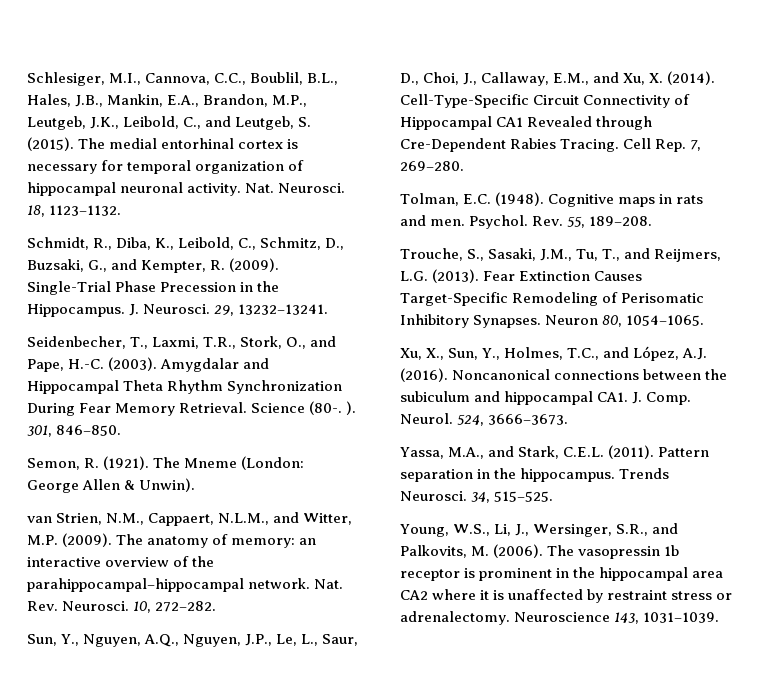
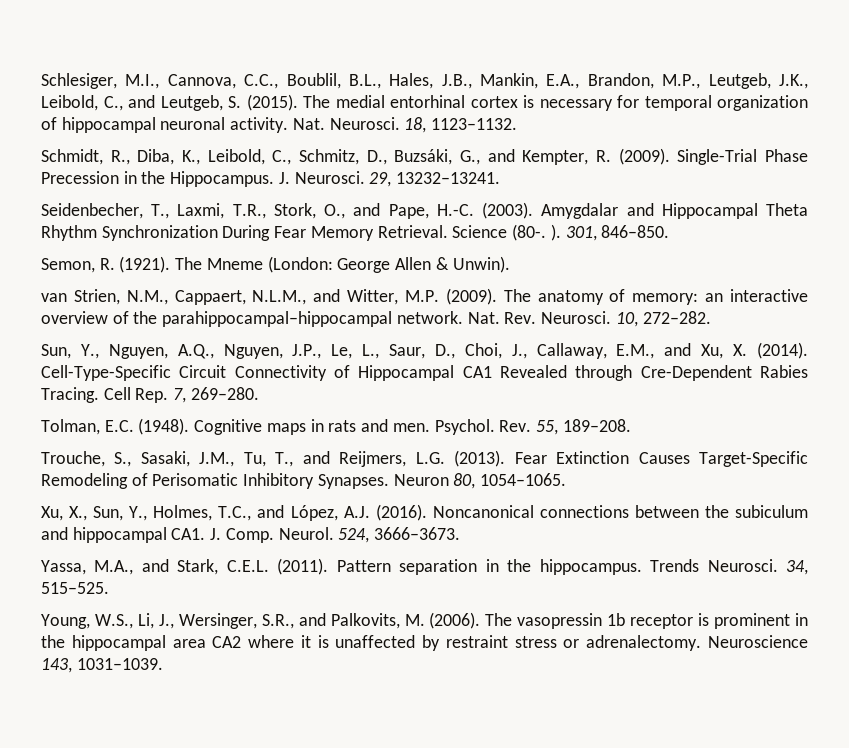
[27,259,84,272] Buzsaki, -> [394,149,453,165] Buzsáki,

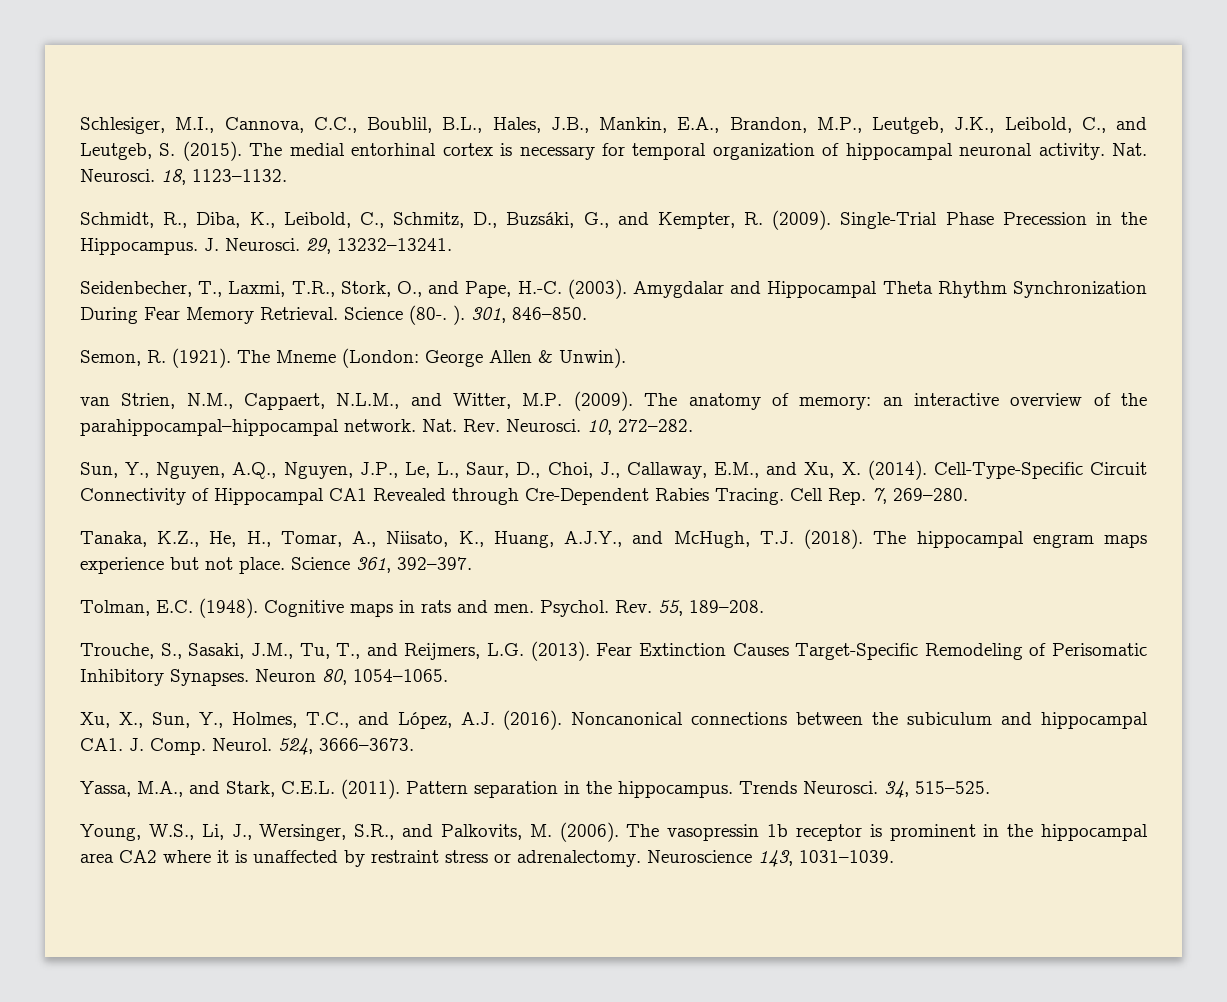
(259, 393) none -> [80,529,1148,549] [80,557,472,574] // Tanaka, K.Z., He, H., Tomar, A., Niisato, K., Huang, A.J.Y., and McHugh, T.J. (2018). The hippocampal engram maps experience but not place. Science 361, 392–397.

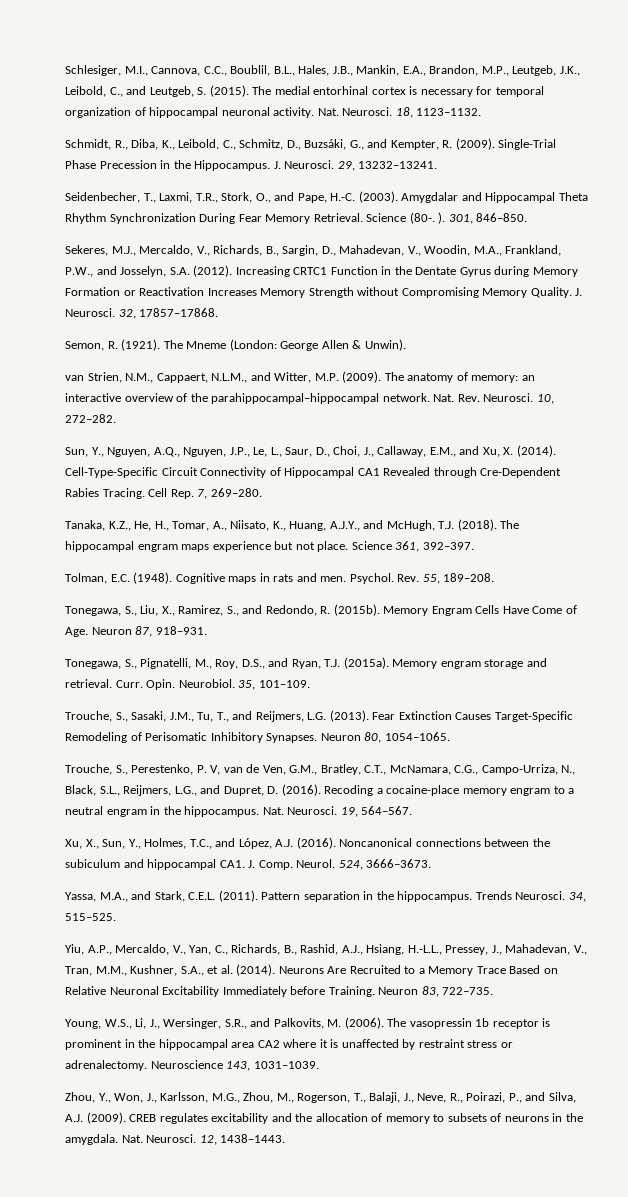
(587, 313) none -> [65,245,562,256] [65,265,578,277] [65,287,583,298] [65,308,219,319] // Sekeres, M.J., Mercaldo, V., Richards, B., Sargin, D., Mahadevan, V., Woodin, M.A., Frankland, P.W., and Josselyn, S.A. (2012). Increasing CRTC1 Function in the Dentate Gyrus during Memory Formation or Reactivation Increases Memory Strength without Compromising Memory Quality. J. Neurosci. 32, 17857–17868.
(764, 606) none -> [65,604,577,616] [65,626,207,637] [65,657,547,669] [65,679,310,690] // Tonegawa, S., Liu, X., Ramirez, S., and Redondo, R. (2015b). Memory Engram Cells Have Come of Age. Neuron 87, 918–931. // Tonegawa, S., Pignatelli, M., Roy, D.S., and Ryan, T.J. (2015a). Memory engram storage and retrieval. Curr. Opin. Neurobiol. 35, 101–109.
(448, 675) none -> [65,764,576,775] [65,784,575,796] [65,806,413,817] // Trouche, S., Perestenko, P. V, van de Ven, G.M., Bratley, C.T., McNamara, C.G., Campo-Urriza, N., Black, S.L., Reijmers, L.G., and Dupret, D. (2016). Recoding a cocaine-place memory engram to a neutral engram in the hippocampus. Nat. Neurosci. 19, 564–567.
(990, 787) none -> [65,944,587,955] [65,964,558,976] [65,986,494,997] // Yiu, A.P., Mercaldo, V., Yan, C., Richards, B., Rashid, A.J., Hsiang, H.-L.L., Pressey, J., Mahadevan, V., Tran, M.M., Kushner, S.A., et al. (2014). Neurons Are Recruited to a Memory Trace Based on Relative Neuronal Excitability Immediately before Training. Neuron 83, 722–735.
(894, 856) none -> [65,1092,576,1103] [65,1112,583,1124] [65,1134,286,1145] // Zhou, Y., Won, J., Karlsson, M.G., Zhou, M., Rogerson, T., Balaji, J., Neve, R., Poirazi, P., and Silva, A.J. (2009). CREB regulates excitability and the allocation of memory to subsets of neurons in the amygdala. Nat. Neurosci. 12, 1438–1443.

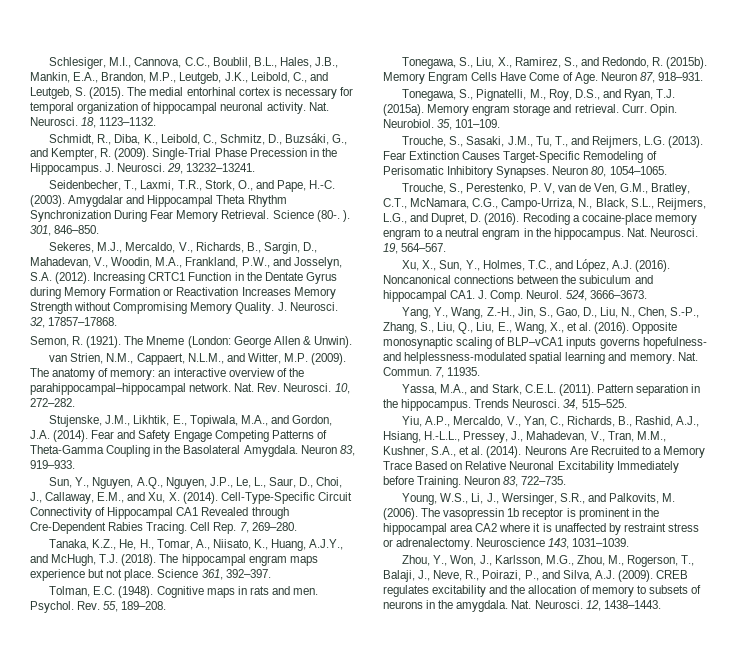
(116, 418) none -> [49,415,332,427] [30,430,327,442] [30,445,355,457] [30,460,75,469] // Stujenske, J.M., Likhtik, E., Topiwala, M.A., and Gordon, J.A. (2014). Fear and Safety Engage Competing Patterns of Theta-Gamma Coupling in the Basolateral Amygdala. Neuron 83, 919–933.
(432, 863) none -> [402,307,700,319] [383,322,678,334] [383,337,707,349] [383,352,698,364] [383,367,481,378] // Yang, Y., Wang, Z.-H., Jin, S., Gao, D., Liu, N., Chen, S.-P., Zhang, S., Liu, Q., Liu, E., Wang, X., et al. (2016). Opposite monosynaptic scaling of BLP–vCA1 inputs governs hopefulness- and helplessness-modulated spatial learning and memory. Nat. Commun. 7, 11935.

